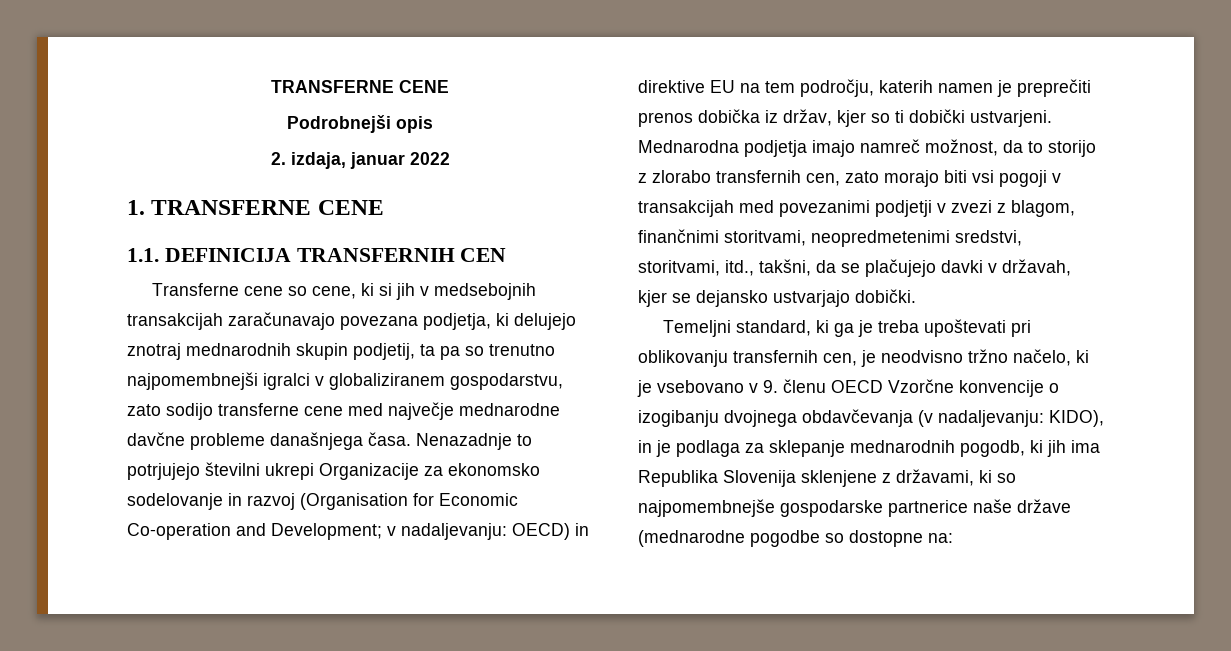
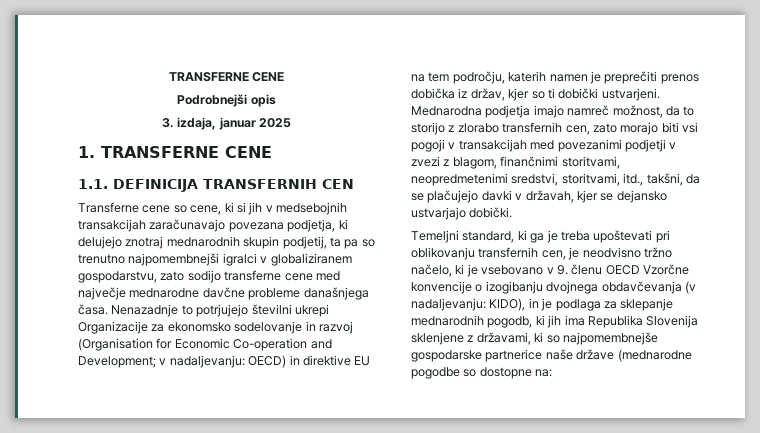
[270,152,286,165] 2. -> [161,118,174,128] 3.
[409,152,450,165] 2022 -> [259,118,292,128] 2025

